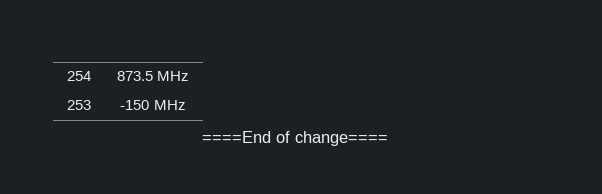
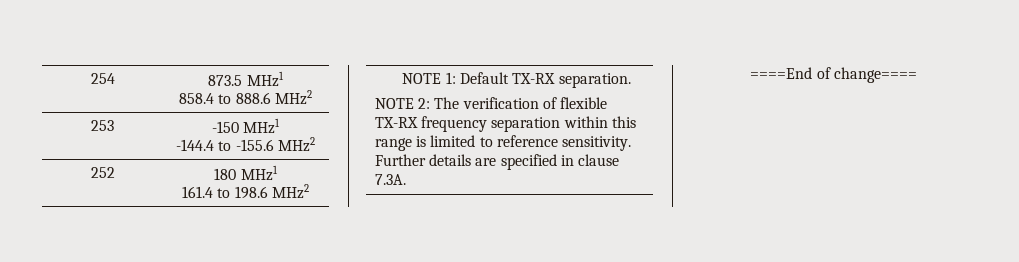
[157,71,190,81] [66,100,91,110] [120,100,186,110] MHz // 253 | -150 MHz -> [246,71,284,87] [179,90,312,105] [91,120,114,131] [211,118,281,134] [176,137,315,152] [90,167,115,178] [214,165,278,181] [182,184,309,199] [402,72,631,88] [374,97,608,109] [374,116,636,132] [374,135,632,151] [374,154,620,170] [374,174,406,185] MHz1 // 858.4 to 888.6 MHz2 // 253 | -150 MHz1 // -144.4 to -155.6 MHz2 // 252 | 180 MHz1 // 161.4 to 198.6 MHz2 // NOTE 1: Default TX-RX separation. // NOTE 2: The verification of flexible TX-RX frequency separation within this range is limited to reference sensitivity. Further details are specified in clause 7.3A.

